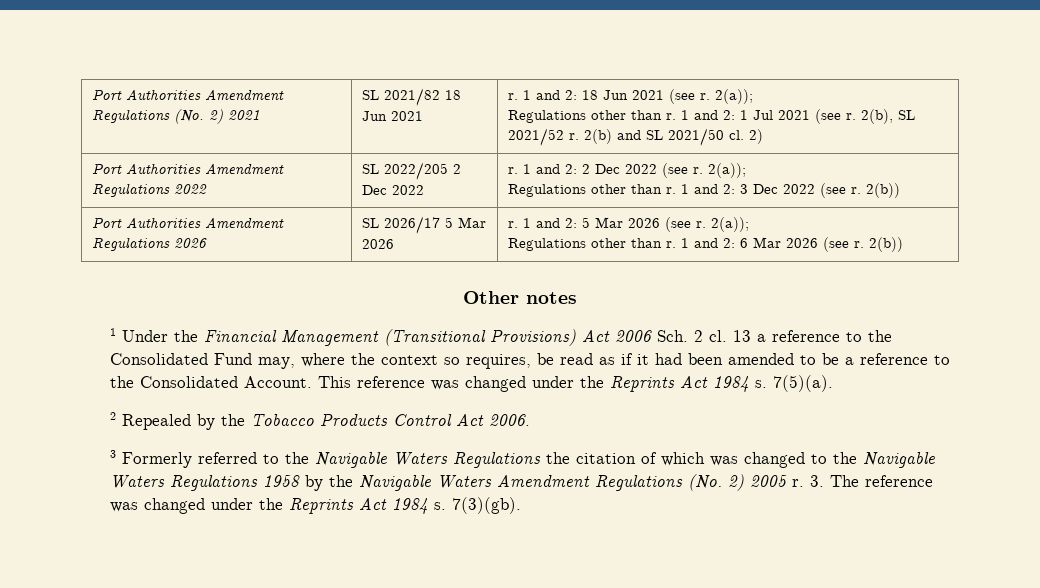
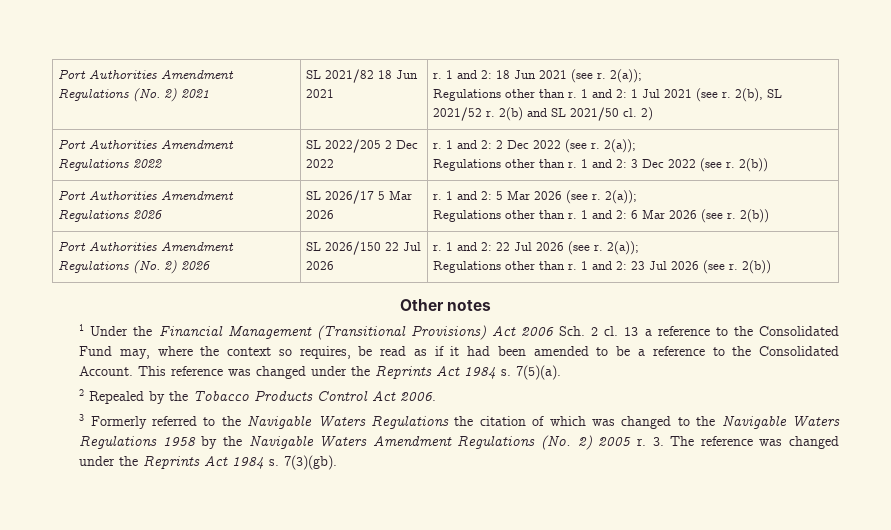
(903, 244) none -> [58,241,235,251] [58,260,211,274] [306,241,422,255] [306,261,335,270] [433,241,640,255] [433,260,772,274] // Port Authorities Amendment Regulations (No. 2) 2026 | SL 2026/150 22 Jul 2026 | r. 1 and 2: 22 Jul 2026 (see r. 2(a)); // Regulations other than r. 1 and 2: 23 Jul 2026 (see r. 2(b))

